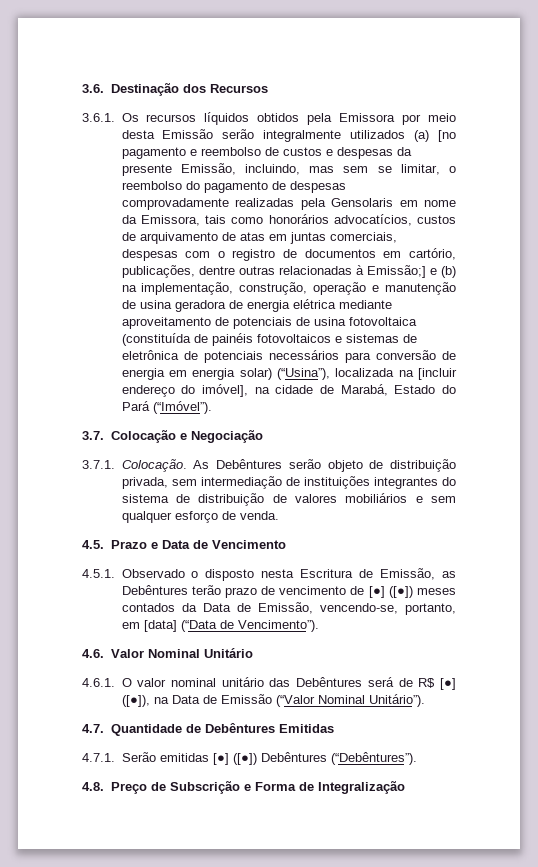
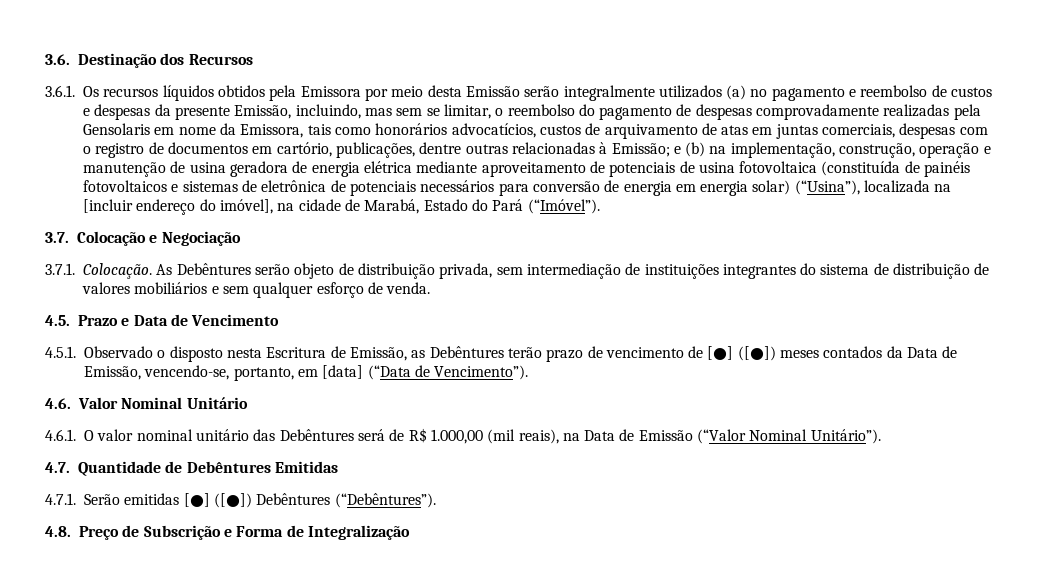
[438,130,457,142] [no -> [750,89,768,97] no
[366,265,426,278] Emissão;] -> [611,143,670,157] Emissão;
[440,678,457,690] [121,695,150,707] [●] ([●]), -> [430,429,559,444] 1.000,00 (mil reais),

